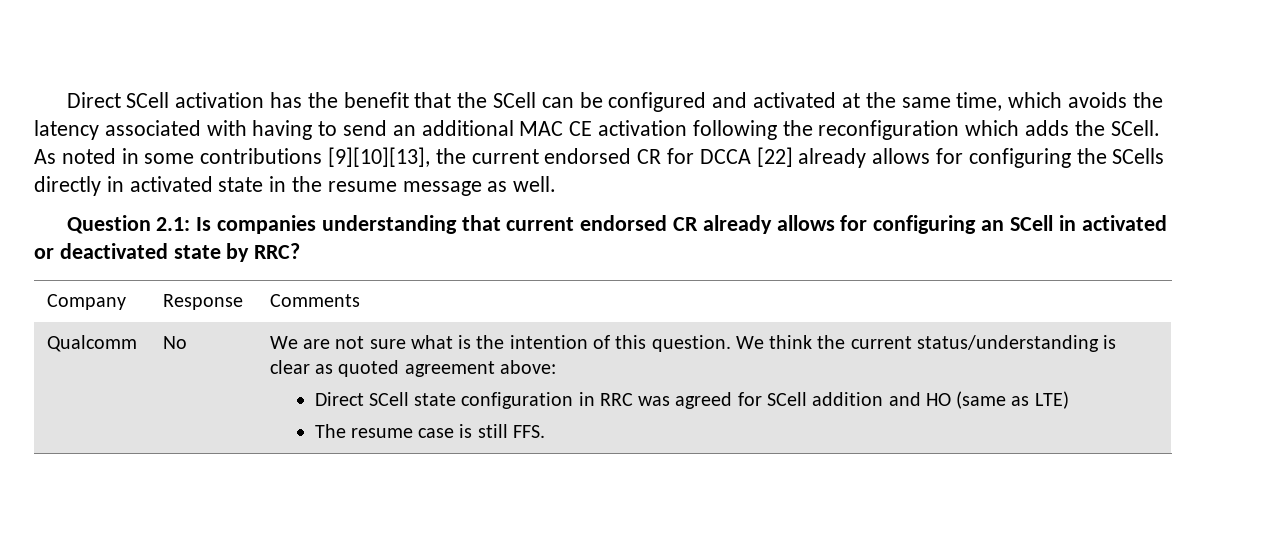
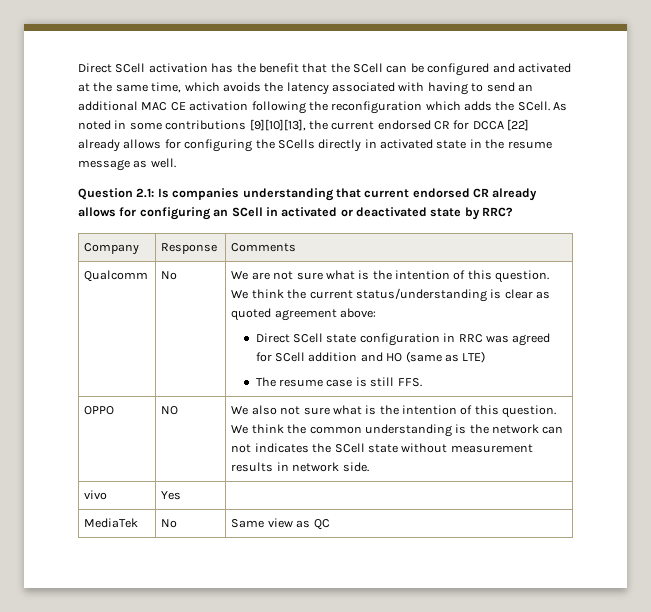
(545, 431) none -> [84,406,115,415] [161,406,179,415] [231,405,557,418] [231,424,564,437] [231,443,533,453] [231,462,369,472] [84,490,108,500] [161,491,182,500] [84,518,139,528] [161,519,178,528] [231,518,330,530] // OPPO | NO | We also not sure what is the intention of this question. We think the common understanding is the network can not indicates the SCell state without measurement results in network side. // vivo | Yes | // MediaTek | No | Same view as QC

